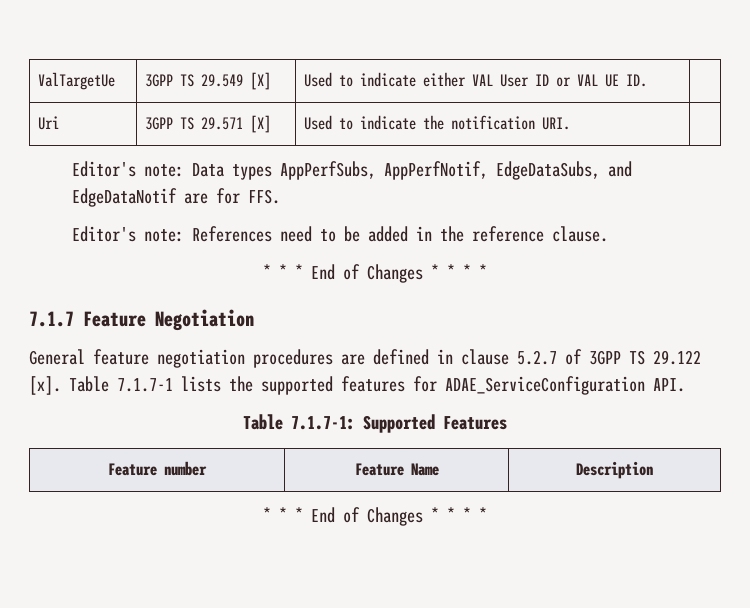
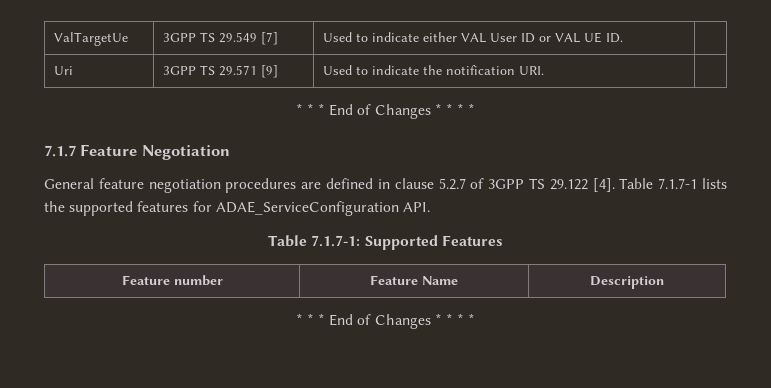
[249,72,271,90] [X] -> [260,32,278,45] [7]
[249,115,271,133] [X] -> [260,65,278,78] [9]
[72,161,633,180] [72,188,281,207] [72,226,609,242] // Editor's note: Data types AppPerfSubs, AppPerfNotif, EdgeDataSubs, and EdgeDataNotif are for FFS. // Editor's note: References need to be added in the reference clause. -> (544, 70) none
[29,376,61,395] [x]. -> [592,178,615,192] [4].

